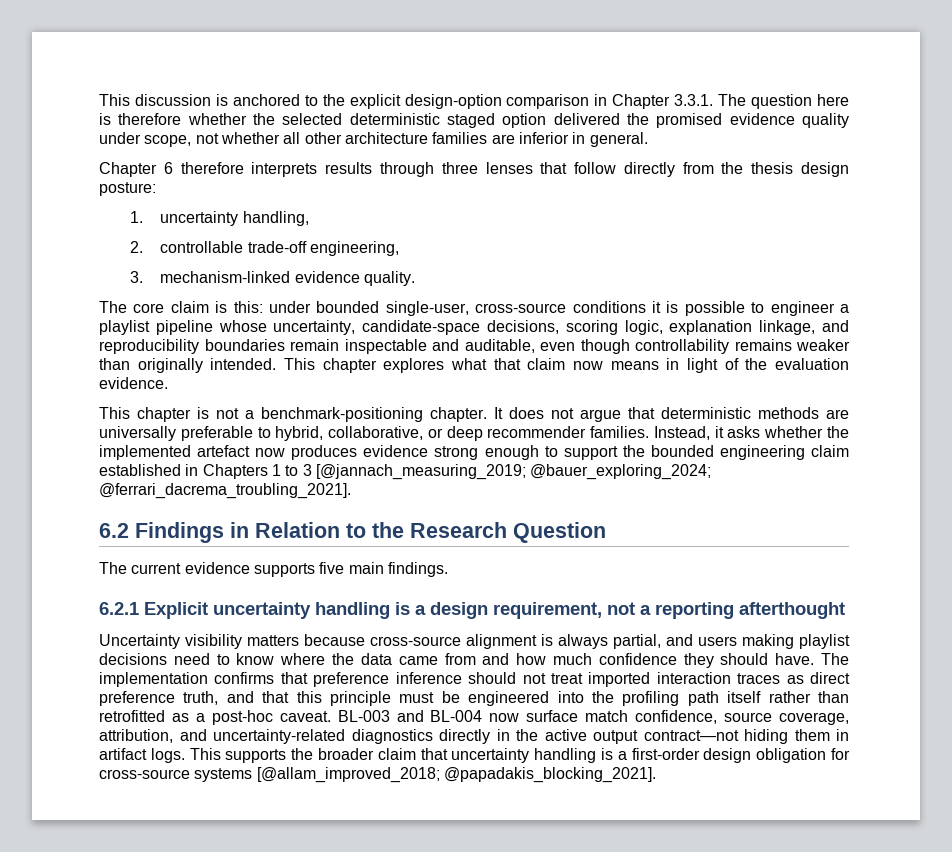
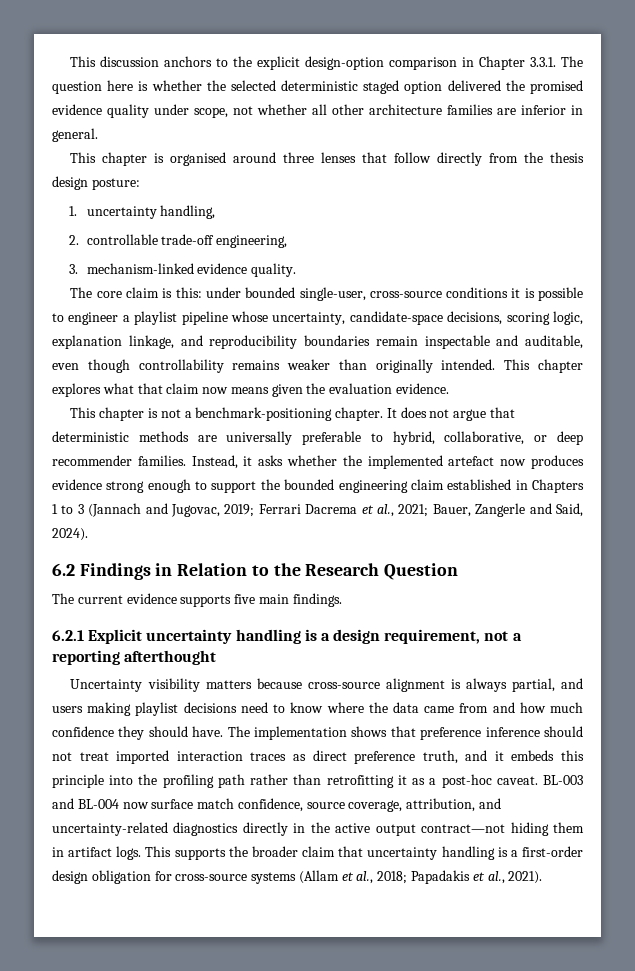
[215,94,300,106] is anchored -> [164,56,213,67] anchors
[118,113,182,125] therefore -> (149, 86) none
[99,162,434,177] Chapter 6 therefore interprets results through -> [70,152,277,166] This chapter is organised around
[666,358,739,373] in light of -> [271,384,303,397] given
[315,464,712,480] [99,483,351,499] [@jannach_measuring_2019; @bauer_exploring_2024; @ferrari_dacrema_troubling_2021]. -> [88,503,583,517] [52,528,88,541] (Jannach and Jugovac, 2019; Ferrari Dacrema et al., 2021; Bauer, Zangerle and Said, 2024).
[214,672,275,684] confirms -> [351,726,388,737] shows
[262,691,550,706] that this principle must be engineered -> [494,750,584,761] [52,774,104,788] it embeds this principle
[727,691,762,703] itself -> (245, 781) none
[99,710,165,722] retrofitted -> [326,775,407,788] retrofitting it
[256,767,656,783] [@allam_improved_2018; @papadakis_blocking_2021]. -> [298,870,543,884] (Allam et al., 2018; Papadakis et al., 2021).

